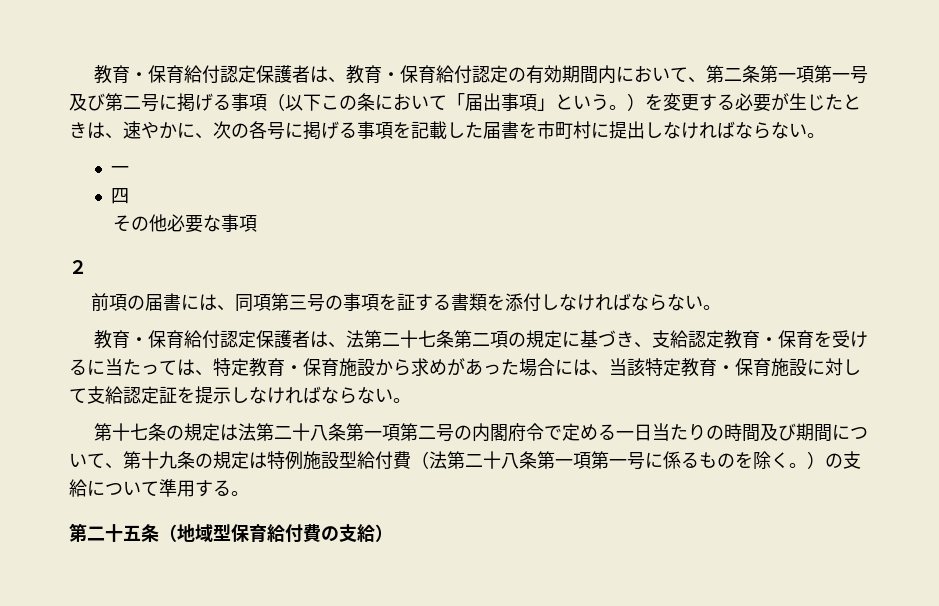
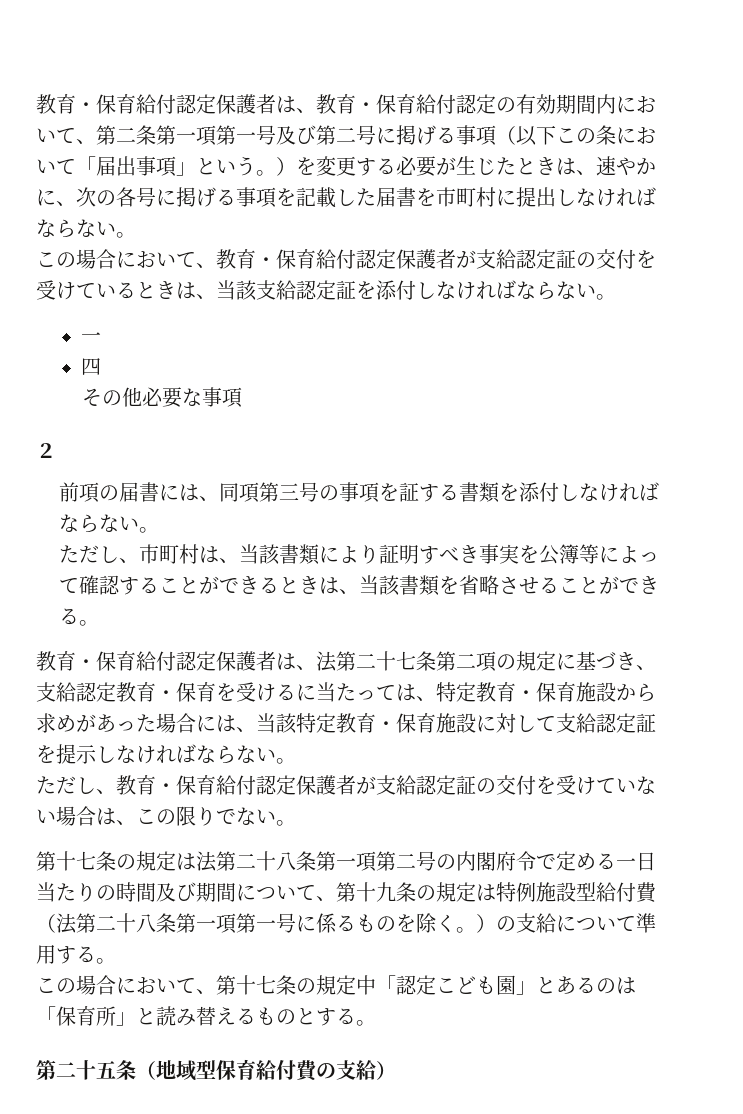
(825, 135) none -> [36,249,656,269] [36,280,616,301] // この場合において、教育・保育給付認定保護者が支給認定証の交付を受けているときは、当該支給認定証を添付しなければならない。
(721, 307) none -> [58,544,659,565] [58,575,659,596] [58,608,99,626] // ただし、市町村は、当該書類により証明すべき事実を公簿等によって確認することができるときは、当該書類を省略させることができる。
(411, 400) none -> [36,775,656,795] [36,806,296,826] // ただし、教育・保育給付認定保護者が支給認定証の交付を受けていない場合は、この限りでない。
(249, 493) none -> [36,975,636,995] [36,1006,376,1026] // この場合において、第十七条の規定中「認定こども園」とあるのは「保育所」と読み替えるものとする。

